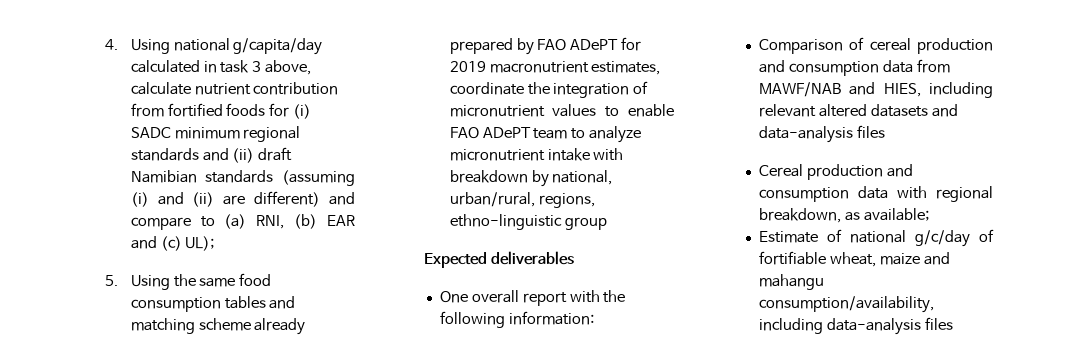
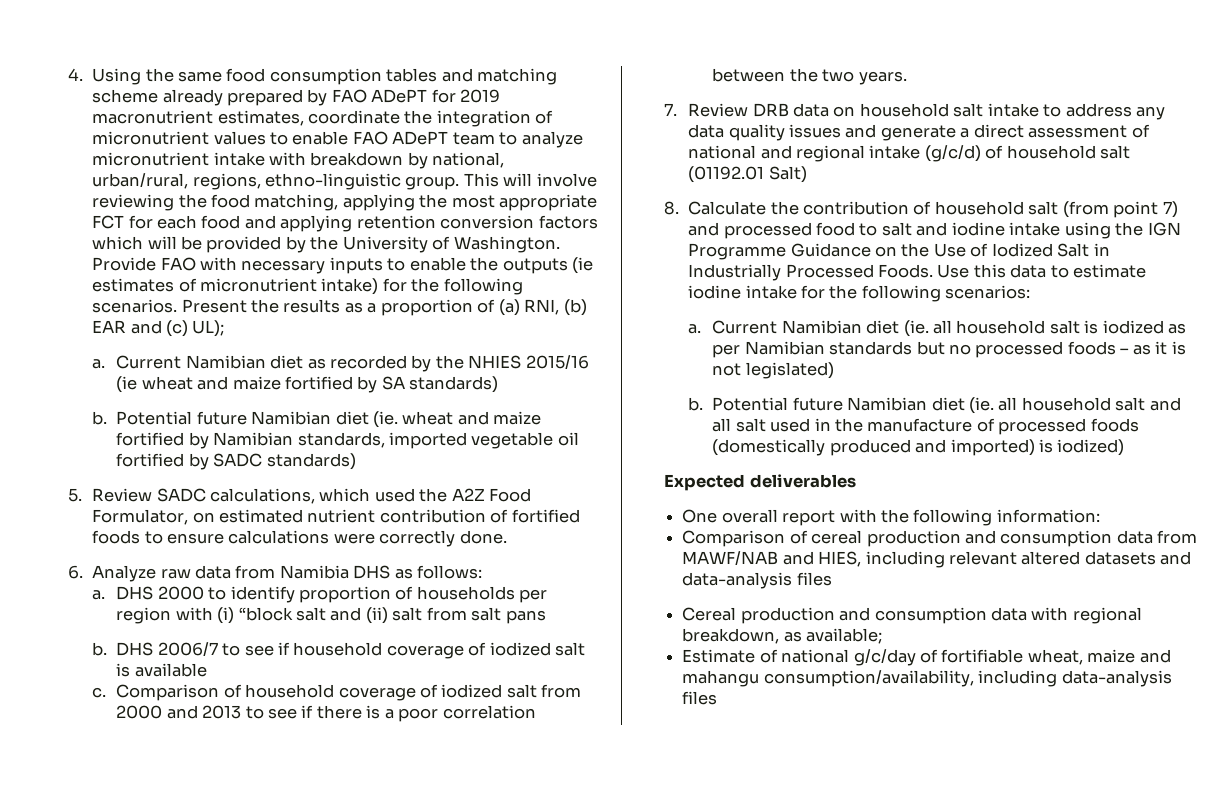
[173,38,323,55] [130,60,312,75] [130,82,339,95] [130,103,312,119] [130,126,301,142] [130,147,293,163] [130,170,355,186] [130,191,356,207] [130,214,356,230] [130,236,215,251] [104,275,170,290] national g/capita/day calculated in task 3 above, calculate nutrient contribution from fortified foods for (i) SADC minimum regional standards and (ii) draft Namibian standards (assuming (i) and (ii) are different) and compare to (a) RNI, (b) EAR and (c) UL); // 5. Using -> (142, 76) none
[564,217,607,230] group -> [405,173,597,190] [92,194,598,211] [92,215,598,232] [92,236,560,253] [92,257,594,274] [92,278,523,295] [92,299,587,316] [92,320,225,337] [92,355,589,372] [116,376,499,393] [92,411,542,428] [116,432,579,449] [116,453,356,470] [68,488,532,504] [92,509,580,525] [92,530,507,547] [68,565,483,582] [92,586,548,603] [116,607,546,624] [92,642,586,659] [116,663,207,677] [92,684,582,701] [116,705,536,722] [712,68,907,85] [664,103,1166,120] [688,124,1150,141] [688,145,1131,162] [688,166,807,183] [664,201,1178,218] [688,222,1181,239] [688,243,1110,260] [688,264,1147,281] [688,285,1031,302] [688,320,1187,337] [712,341,1186,358] [712,362,834,379] [688,397,1181,414] [712,418,1139,435] [712,439,1125,456] group. This will involve reviewing the food matching, applying the most appropriate FCT for each food and applying retention conversion factors which will be provided by the University of Washington. Provide FAO with necessary inputs to enable the outputs (ie estimates of micronutrient intake) for the following scenarios. Present the results as a proportion of (a) RNI, (b) EAR and (c) UL); // a. Current Namibian diet as recorded by the NHIES 2015/16 (ie wheat and maize fortified by SA standards) // b. Potential future Namibian diet (ie. wheat and maize fortified by Namibian standards, imported vegetable oil fortified by SADC standards) // 5. Review SADC calculations, which used the A2Z Food Formulator, on estimated nutrient contribution of fortified foods to ensure calculations were correctly done. // 6. Analyze raw data from Namibia DHS as follows: // a. DHS 2000 to identify proportion of households per region with (i) “block salt and (ii) salt from salt pans // b. DHS 2006/7 to see if household coverage of iodized salt is available // c. Comparison of household coverage of iodized salt from 2000 and 2013 to see if there is a poor correlation between the two years. // 7. Review DRB data on household salt intake to address any data quality issues and generate a direct assessment of national and regional intake (g/c/d) of household salt (01192.01 Salt) // 8. Calculate the contribution of household salt (from point 7) and processed food to salt and iodine intake using the IGN Programme Guidance on the Use of Iodized Salt in Industrially Processed Foods. Use this data to estimate iodine intake for the following scenarios: // a. Current Namibian diet (ie. all household salt is iodized as per Namibian standards but no processed foods – as it is not legislated) // b. Potential future Namibian diet (ie. all household salt and all salt used in the manufacture of processed foods (domestically produced and imported) is iodized)

